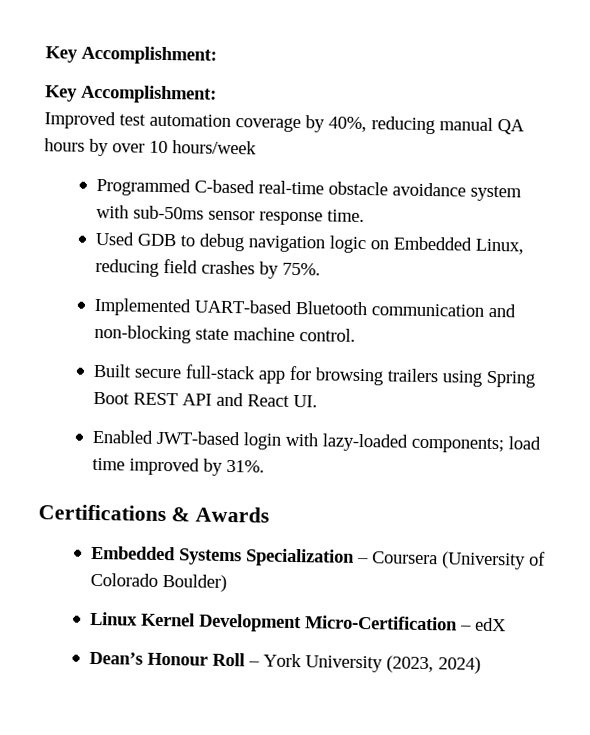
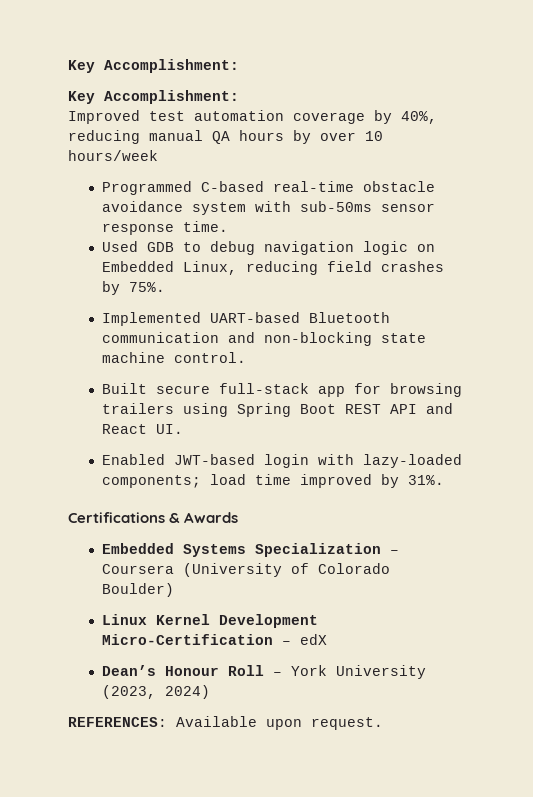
(481, 665) none -> [68,716,383,730] // REFERENCES: Available upon request.

